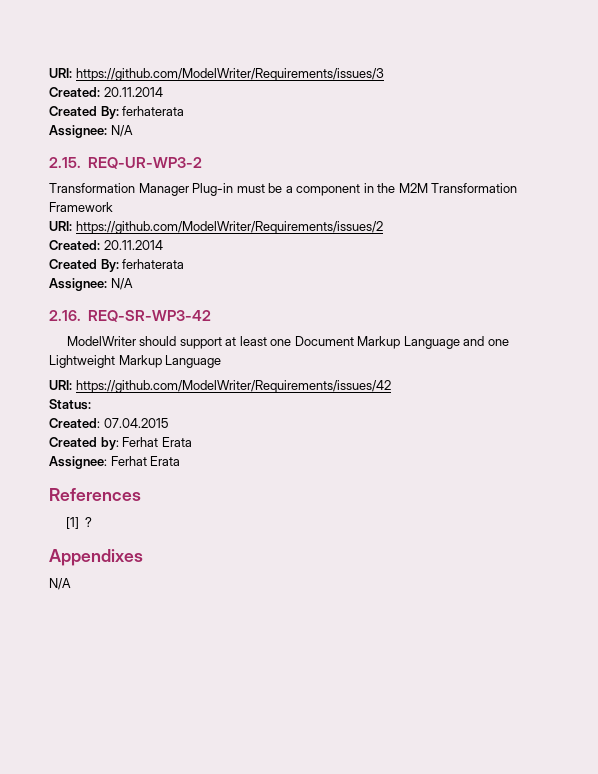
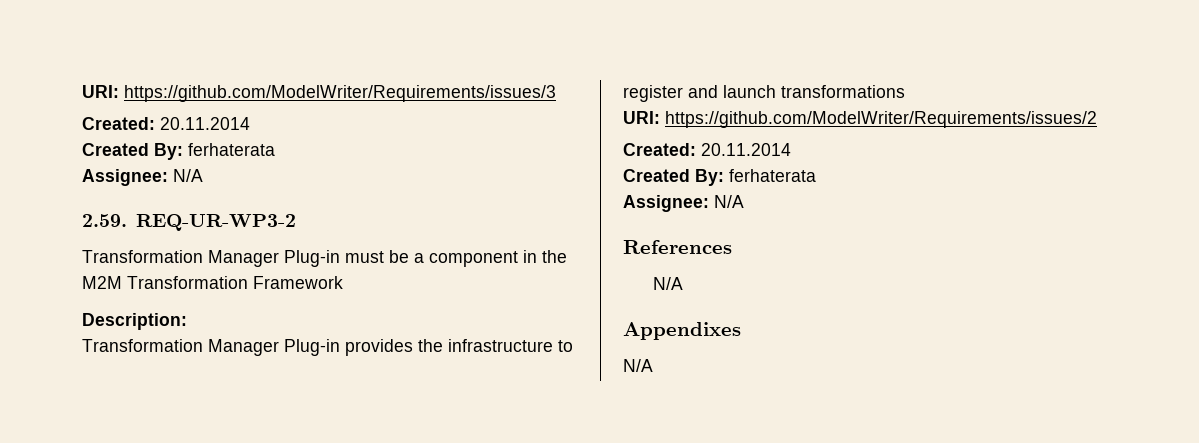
[49,157,81,168] 2.15. -> [82,214,127,227] 2.59.
(113, 207) none -> [82,313,187,330] [82,339,573,356] [623,85,905,102] // Description: // Transformation Manager Plug-in provides the infrastructure to register and launch transformations
[49,310,211,322] [66,336,509,349] [49,355,222,368] [49,380,391,393] [49,399,91,410] [49,418,169,428] [49,437,192,450] [49,456,181,469] // 2.16. REQ-SR-WP3-42 // ModelWriter should support at least one Document Markup Language and one Lightweight Markup Language // URI: https://github.com/ModelWriter/Requirements/issues/42 // Status: // Created: 07.04.2015 // Created by: Ferhat Erata // Assignee: Ferhat Erata -> (744, 201) none
[65,517,93,529] [1] ? -> [652,277,683,290] N/A

